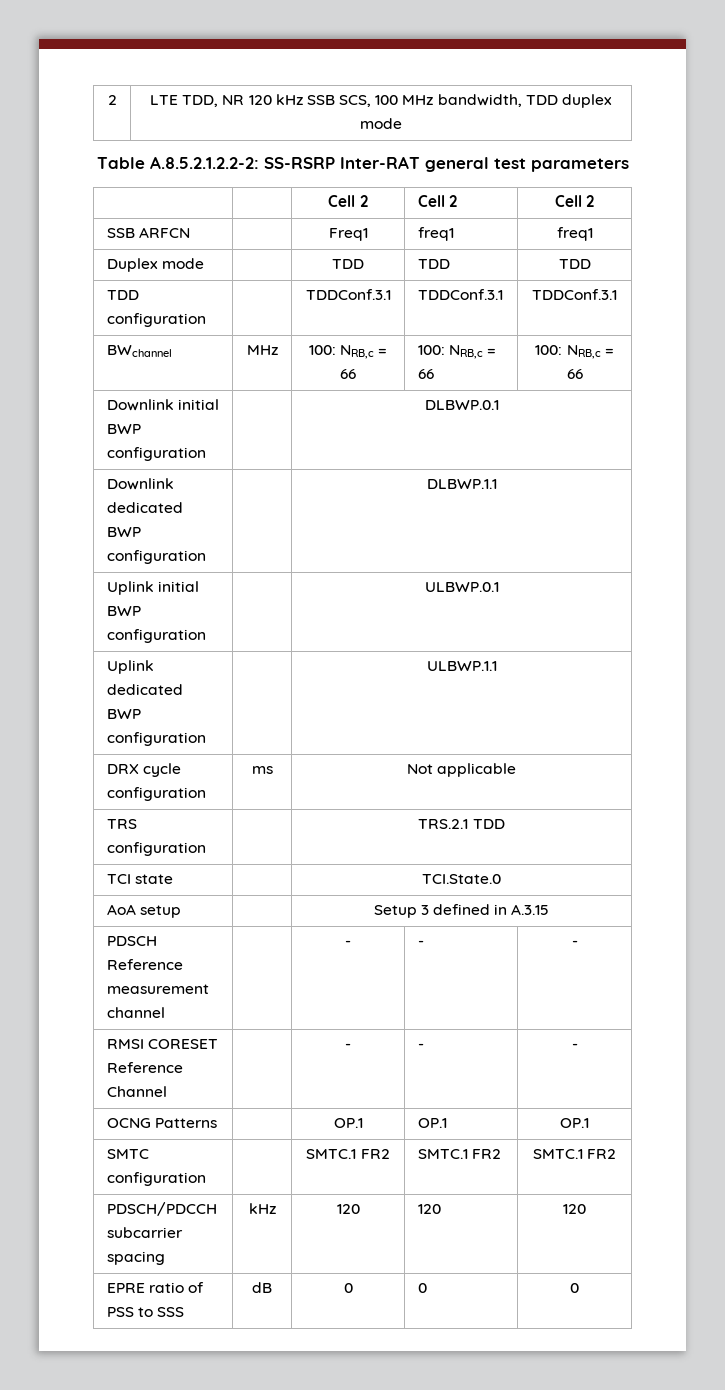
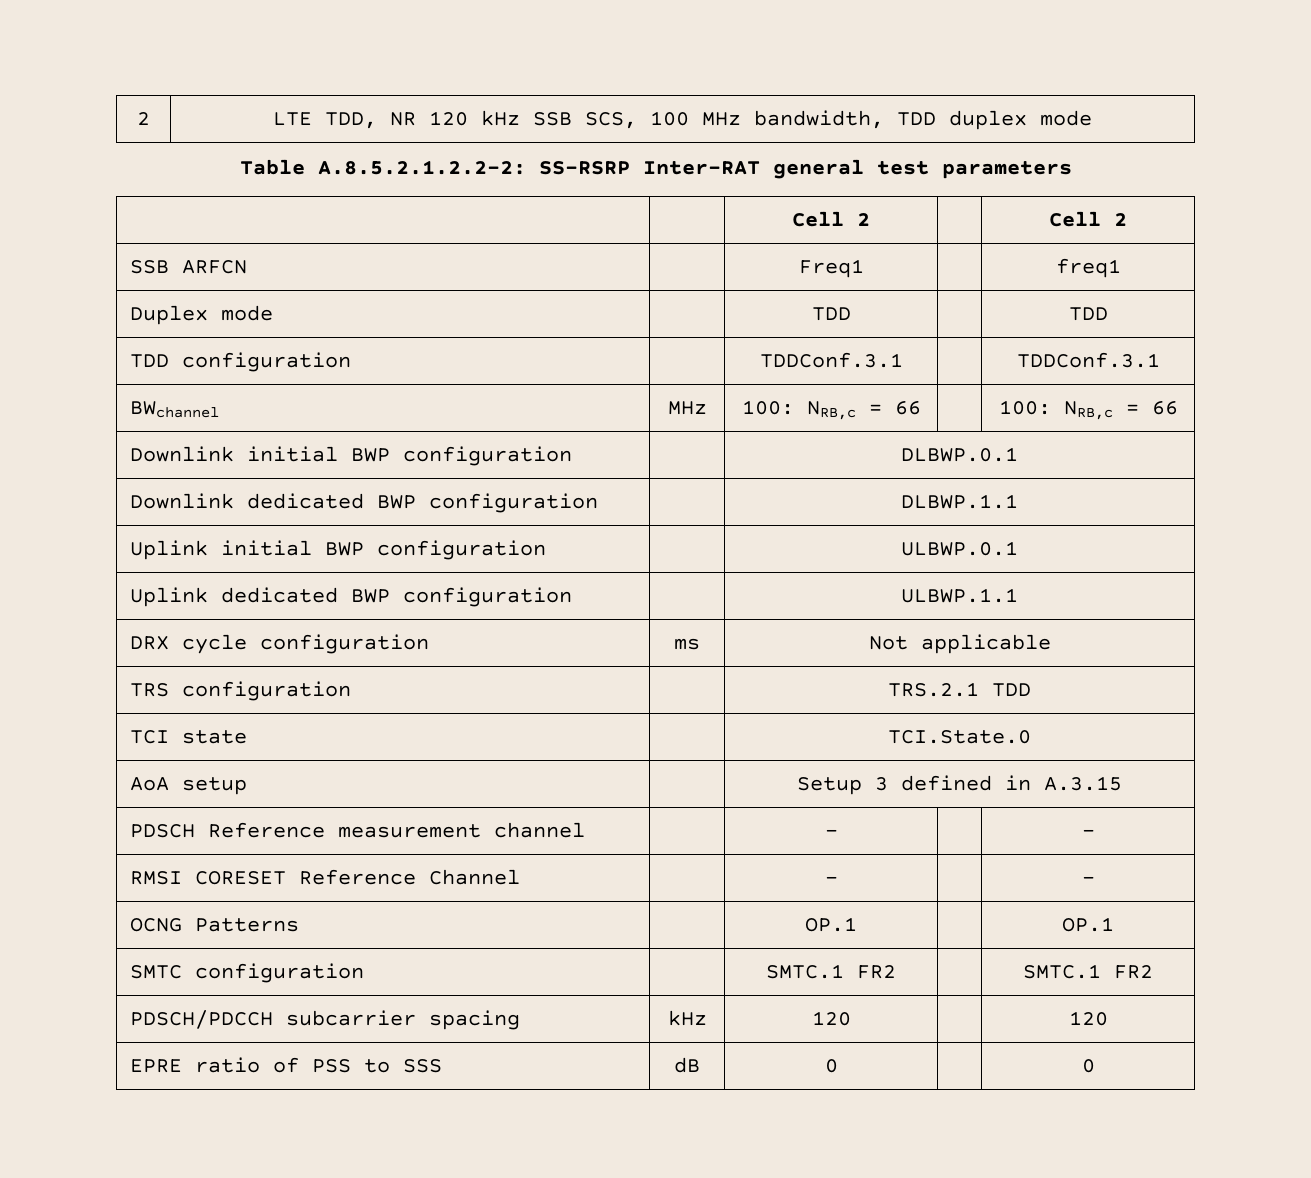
[417,195,457,207] Cell 2 -> (870, 219) none
[417,227,454,241] freq1 -> (864, 268) none
[417,259,450,269] TDD -> (851, 314) none
[417,289,503,300] TDDConf.3.1 -> (903, 360) none
[417,345,496,359] [417,369,434,379] 100: NRB,c = 66 -> (921, 408) none
[417,940,424,946] - -> (838, 833) none
[417,1043,424,1049] - -> (838, 880) none
[417,1118,447,1128] OP.1 -> (857, 924) none
[417,1149,501,1159] SMTC.1 FR2 -> (896, 972) none
[417,1204,441,1214] 120 -> (851, 1018) none
[417,1283,427,1293] 0 -> (838, 1066) none

